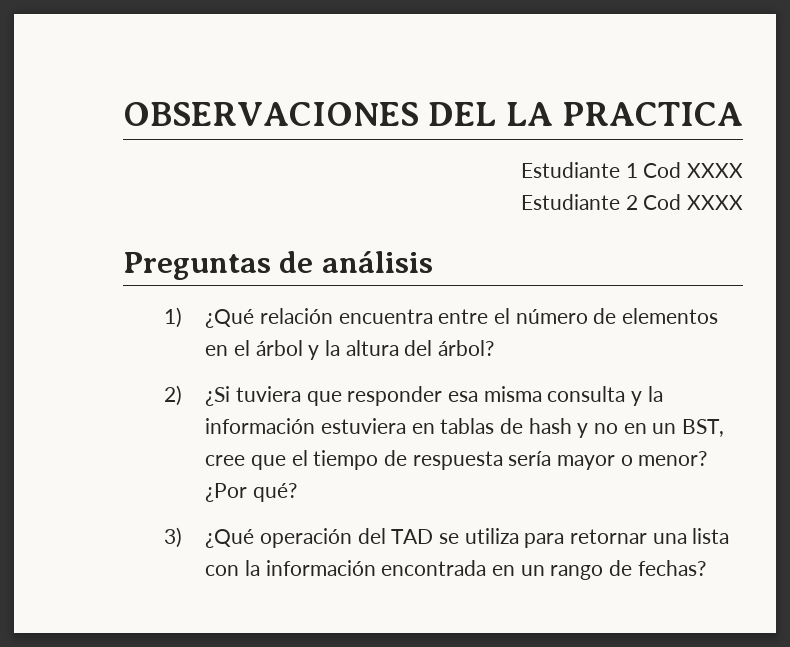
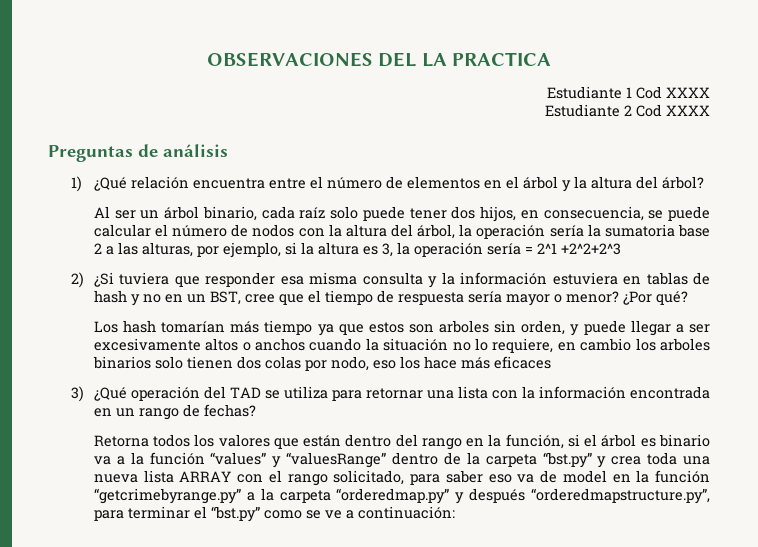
(494, 348) none -> [93,206,710,222] [93,224,711,239] [93,242,621,258] // Al ser un árbol binario, cada raíz solo puede tener dos hijos, en consecuencia, se puede calcular el número de nodos con la altura del árbol, la operación sería la sumatoria base 2 a las alturas, por ejemplo, si la altura es 3, la operación sería = 2^1 +2^2+2^3
(297, 492) none -> [93,320,710,336] [93,338,710,353] [92,356,551,371] // Los hash tomarían más tiempo ya que estos son arboles sin orden, y puede llegar a ser excesivamente altos o anchos cuando la situación no lo requiere, en cambio los arboles binarios solo tienen dos colas por nodo, eso los hace más eficaces
(706, 568) none -> [93,434,711,450] [93,452,710,468] [93,470,711,486] [93,488,711,504] [93,506,455,522] // Retorna todos los valores que están dentro del rango en la función, si el árbol es binario va a la función “values” y “valuesRange” dentro de la carpeta “bst.py” y crea toda una nueva lista ARRAY con el rango solicitado, para saber eso va de model en la función “getcrimebyrange.py” a la carpeta “orderedmap.py” y después “orderedmapstructure.py”, para terminar el “bst.py” como se ve a continuación:

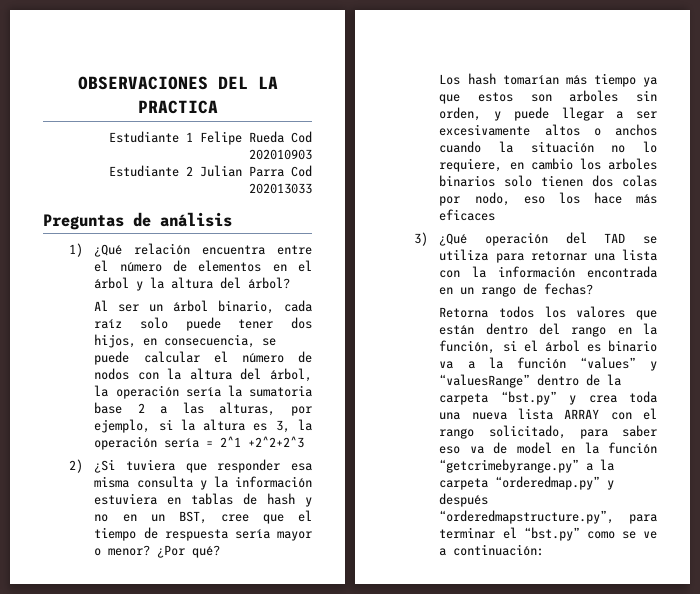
[636,86,710,99] [545,104,710,117] Cod XXXX // Estudiante 2 Cod XXXX -> [200,131,312,145] [249,149,312,160] [109,165,312,177] [249,183,312,194] Felipe Rueda Cod 202010903 // Estudiante 2 Julian Parra Cod 202013033

